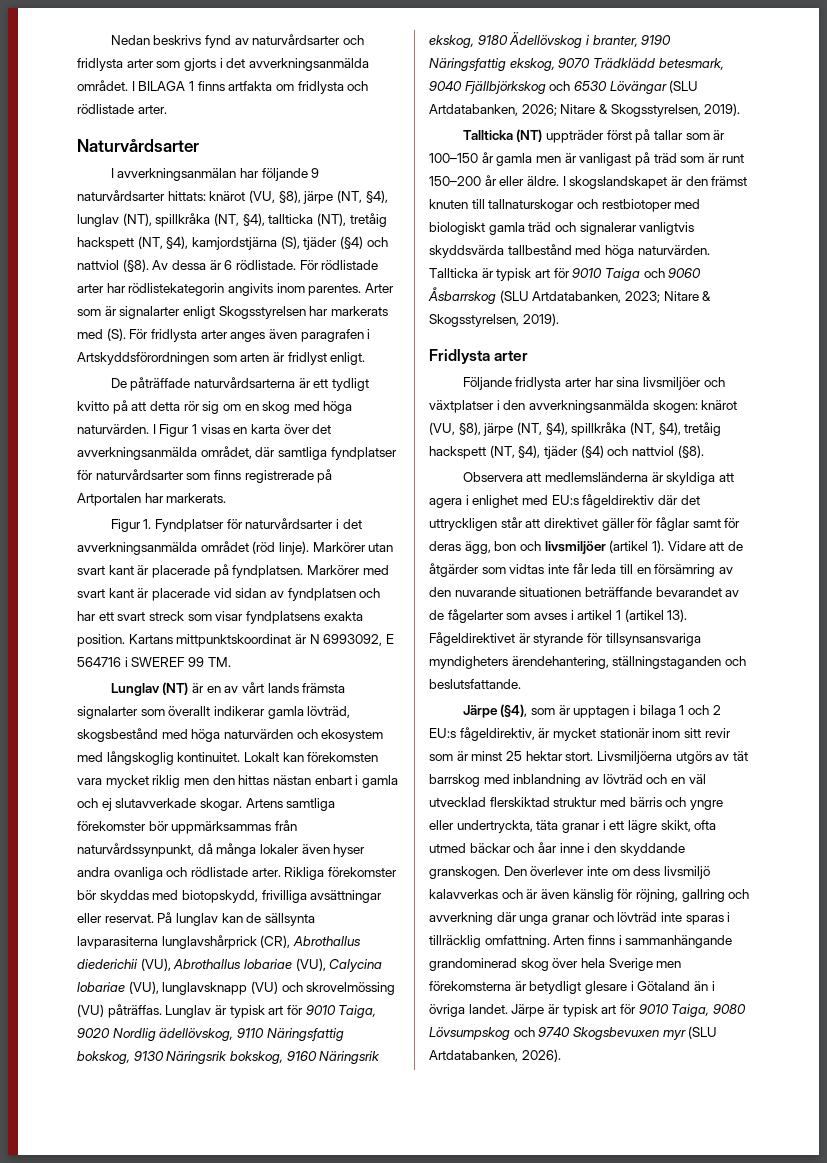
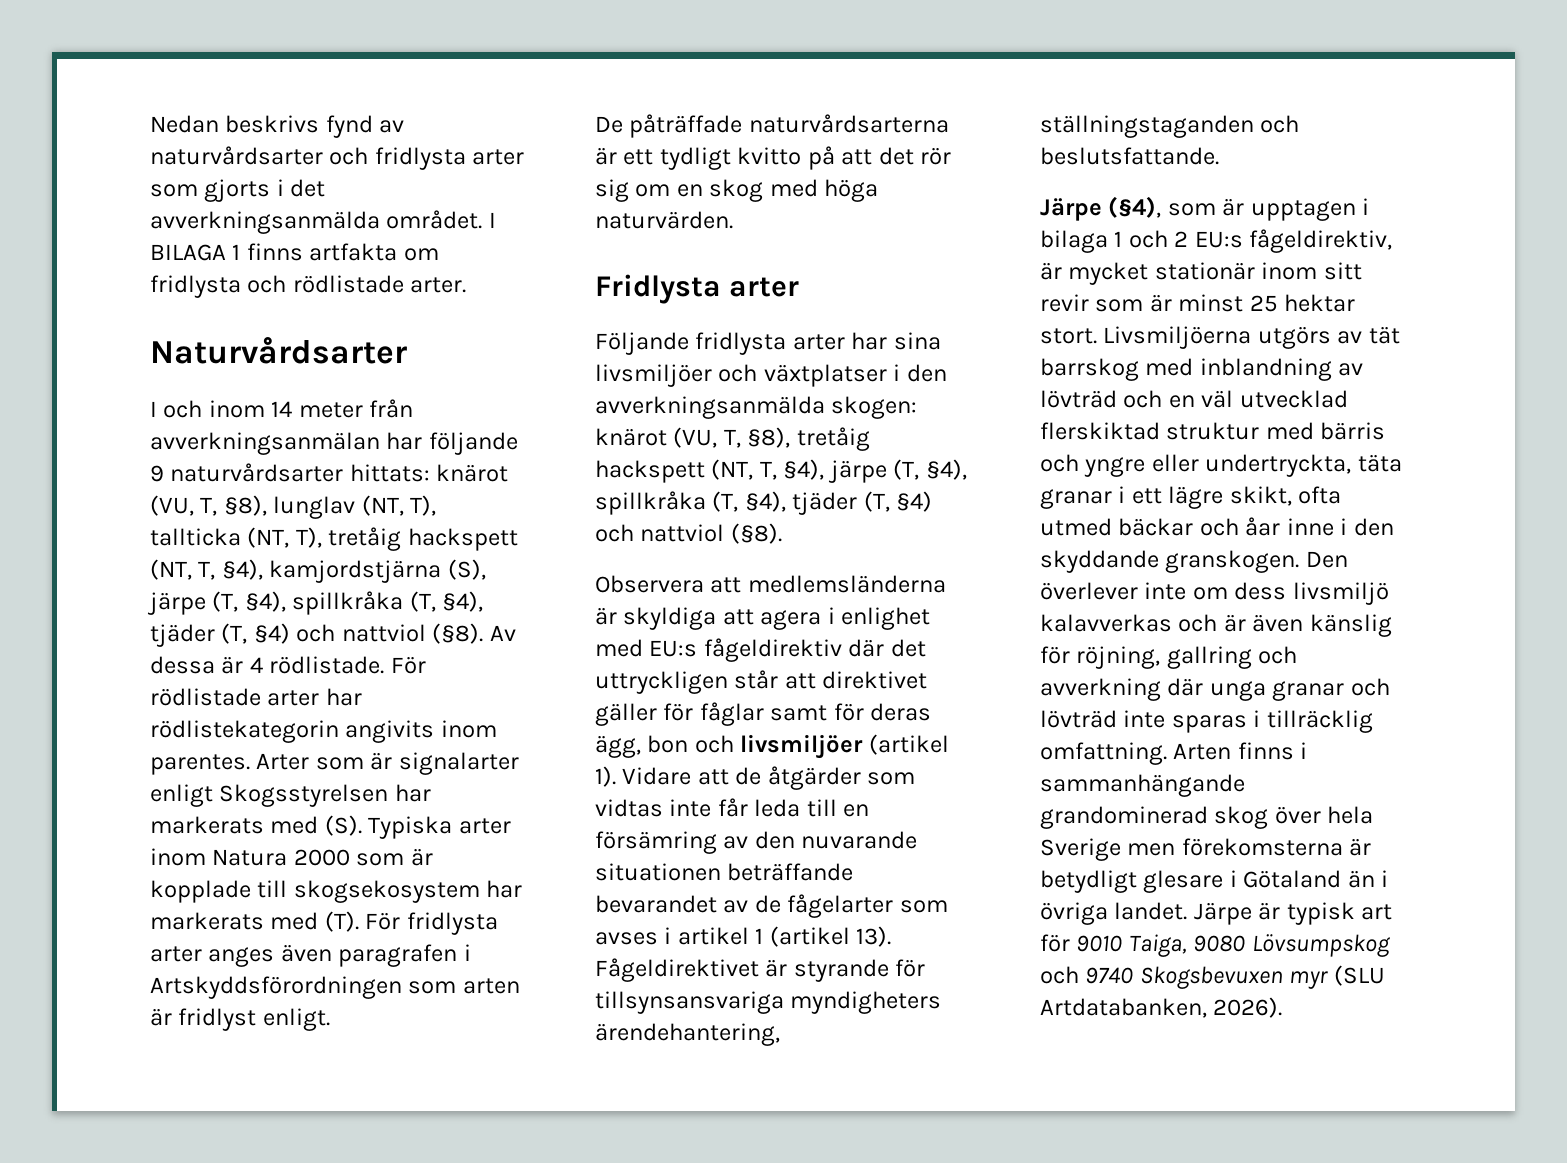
(114, 173) none -> [163,399,414,418] och inom 14 meter från
[278,190,388,204] [77,213,387,227] [77,236,163,250] §8), järpe (NT, §4), lunglav (NT), spillkråka (NT, §4), tallticka (NT), tretåig hackspett (NT, -> [200,495,437,519] [150,527,518,551] [150,559,216,580] T, §8), lunglav (NT, T), tallticka (NT, T), tretåig hackspett (NT, T,
[303,236,363,250] tjäder (§4) -> [147,591,484,615] [150,623,290,647] järpe (T, §4), spillkråka (T, §4), tjäder (T, §4)
[224,260,233,270] 6 -> [249,657,263,673] 4
(126, 334) none -> [368,816,511,839] [150,848,433,866] [150,880,523,903] [150,911,359,932] Typiska arter inom Natura 2000 som är kopplade till skogsekosystem har markerats med (T).
[149,401,180,411] detta -> [878,147,914,165] det
[152,424,332,437] [77,446,397,460] [77,469,333,483] [77,493,227,506] [110,518,362,532] [77,541,394,555] [77,564,389,578] [77,588,381,601] [77,611,363,624] [77,634,394,647] [77,657,231,667] [110,682,346,696] [77,706,351,719] [77,728,384,742] [77,751,379,765] [77,775,398,788] [77,798,336,811] [77,820,297,834] [77,843,366,857] [77,867,397,880] [77,890,383,903] [77,912,315,926] [77,935,361,949] [77,958,383,972] [77,981,396,995] [77,1004,377,1018] [77,1028,344,1041] [77,1051,381,1064] [429,32,672,48] [429,58,724,71] [429,80,699,94] [429,103,741,117] [462,129,726,143] [429,152,745,166] [429,175,748,189] [429,199,701,212] [429,222,695,235] [429,244,710,258] [429,268,702,281] [428,287,712,304] [429,313,559,327] I Figur 1 visas en karta över det avverkningsanmälda området, där samtliga fyndplatser för naturvårdsarter som finns registrerade på Artportalen har markerats. // Figur 1. Fyndplatser för naturvårdsarter i det avverkningsanmälda området (röd linje). Markörer utan svart kant är placerade på fyndplatsen. Markörer med svart kant är placerade vid sidan av fyndplatsen och har ett svart streck som visar fyndplatsens exakta position. Kartans mittpunktskoordinat är N 6993092, E 564716 i SWEREF 99 TM. // Lunglav (NT) är en av vårt lands främsta signalarter som överallt indikerar gamla lövträd, skogsbestånd med höga naturvärden och ekosystem med långskoglig kontinuitet. Lokalt kan förekomsten vara mycket riklig men den hittas nästan enbart i gamla och ej slutavverkade skogar. Artens samtliga förekomster bör uppmärksammas från naturvårdssynpunkt, då många lokaler även hyser andra ovanliga och rödlistade arter. Rikliga förekomster bör skyddas med biotopskydd, frivilliga avsättningar eller reservat. På lunglav kan de sällsynta lavparasiterna lunglavshårprick (CR), Abrothallus diederichii (VU), Abrothallus lobariae (VU), Calycina lobariae (VU), lunglavsknapp (VU) och skrovelmössing (VU) påträffas. Lunglav är typisk art för 9010 Taiga, 9020 Nordlig ädellövskog, 9110 Näringsfattig bokskog, 9130 Näringsrik bokskog, 9160 Näringsrik ekskog, 9180 Ädellövskog i branter, 9190 Näringsfattig ekskog, 9070 Trädklädd betesmark, 9040 Fjällbjörkskog och 6530 Lövängar (SLU Artdatabanken, 2026; Nitare & Skogsstyrelsen, 2019). // Tallticka (NT) uppträder först på tallar som är 100–150 år gamla men är vanligast på träd som är runt 150–200 år eller äldre. I skogslandskapet är den främst knuten till tallnaturskogar och restbiotoper med biologiskt gamla träd och signalerar vanligtvis skyddsvärda tallbestånd med höga naturvärden. Tallticka är typisk art för 9010 Taiga och 9060 Åsbarrskog (SLU Artdatabanken, 2023; Nitare & Skogsstyrelsen, 2019). -> (733, 220) none
[458,422,722,436] [429,445,604,459] §8), järpe (NT, §4), spillkråka (NT, §4), tretåig hackspett (NT, §4), tjäder (§4) -> [723,427,870,451] [595,459,967,483] [595,491,933,515] T, §8), tretåig hackspett (NT, T, §4), järpe (T, §4), spillkråka (T, §4), tjäder (T, §4)

